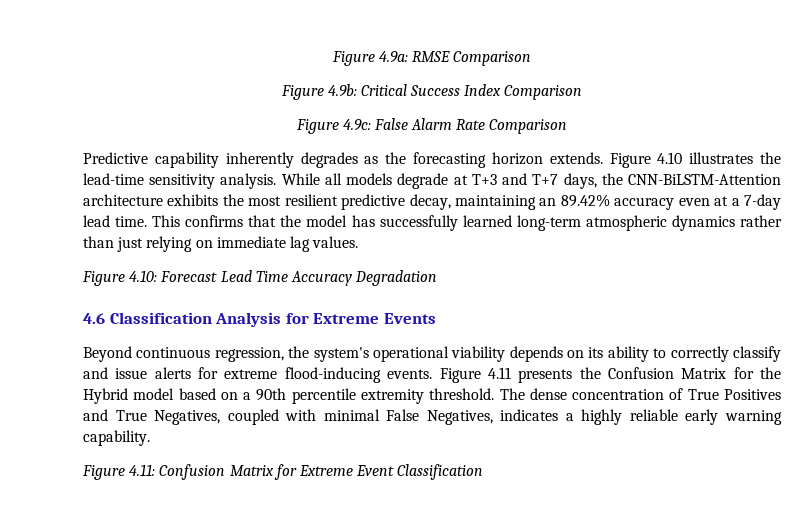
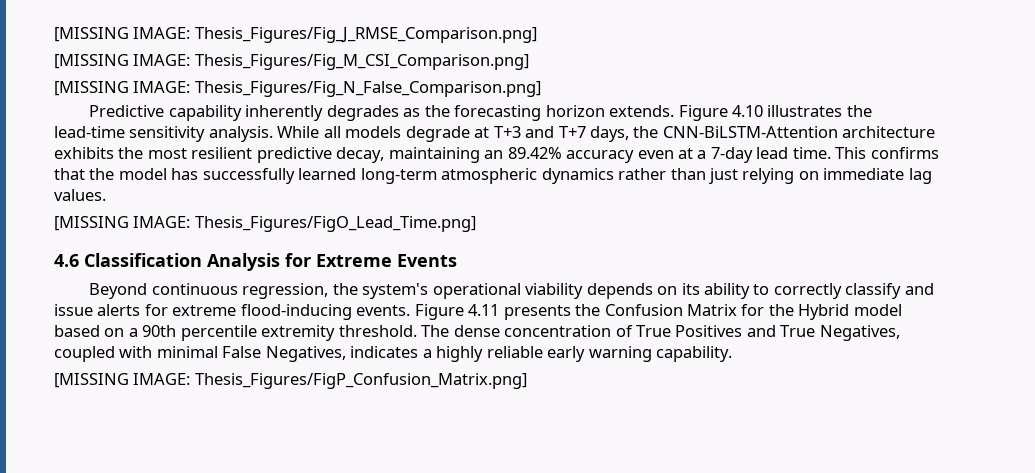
[331,51,532,66] [280,84,583,100] [295,118,568,134] Figure 4.9a: RMSE Comparison // Figure 4.9b: Critical Success Index Comparison // Figure 4.9c: False Alarm Rate Comparison -> [54,27,537,43] [54,54,529,70] [54,81,541,97] [MISSING IMAGE: Thesis_Figures/Fig_J_RMSE_Comparison.png] // [MISSING IMAGE: Thesis_Figures/Fig_M_CSI_Comparison.png] // [MISSING IMAGE: Thesis_Figures/Fig_N_False_Comparison.png]
[82,270,438,286] Figure 4.10: Forecast Lead Time Accuracy Degradation -> [54,216,476,232] [MISSING IMAGE: Thesis_Figures/FigO_Lead_Time.png]
[82,464,484,480] Figure 4.11: Confusion Matrix for Extreme Event Classification -> [54,373,527,389] [MISSING IMAGE: Thesis_Figures/FigP_Confusion_Matrix.png]

